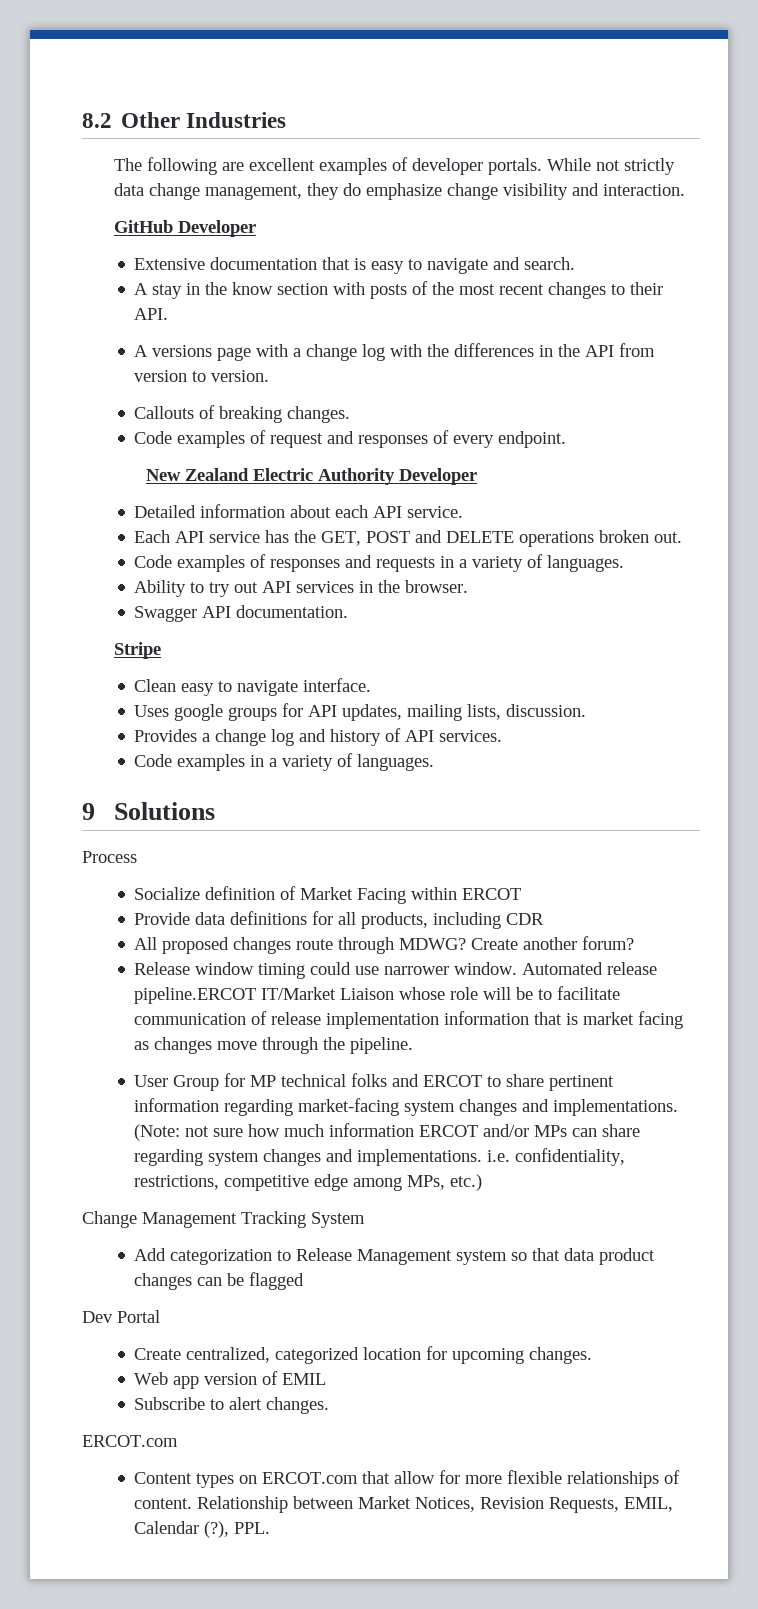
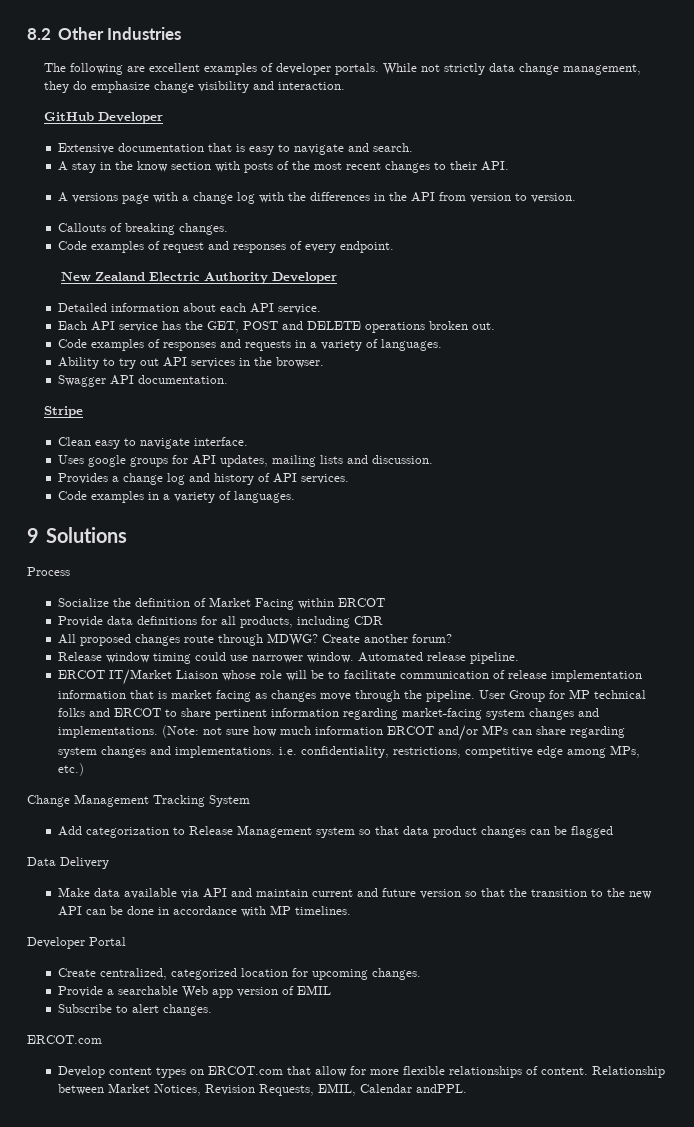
[467,704,502,720] lists, -> [320,455,369,464] lists and
(201, 893) none -> [113,598,132,607] the
[134,987,257,1004] pipeline.ERCOT -> [470,652,520,664] [58,670,106,679] pipeline. // ERCOT
(414, 1045) // -> (476, 696) none
[82,1311,113,1323] Dev -> [27,857,109,869] [58,887,653,899] [58,905,352,917] [27,937,85,949] Data Delivery // Make data available via API and maintain current and future version so that the transition to the new API can be done in accordance with MP timelines. // Developer
(593, 1355) none -> [58,986,179,997] Provide a searchable
[134,1472,193,1484] Content -> [58,1066,153,1078] Develop content
[204,1521,271,1538] (?), PPL. -> [416,1084,468,1093] andPPL.

